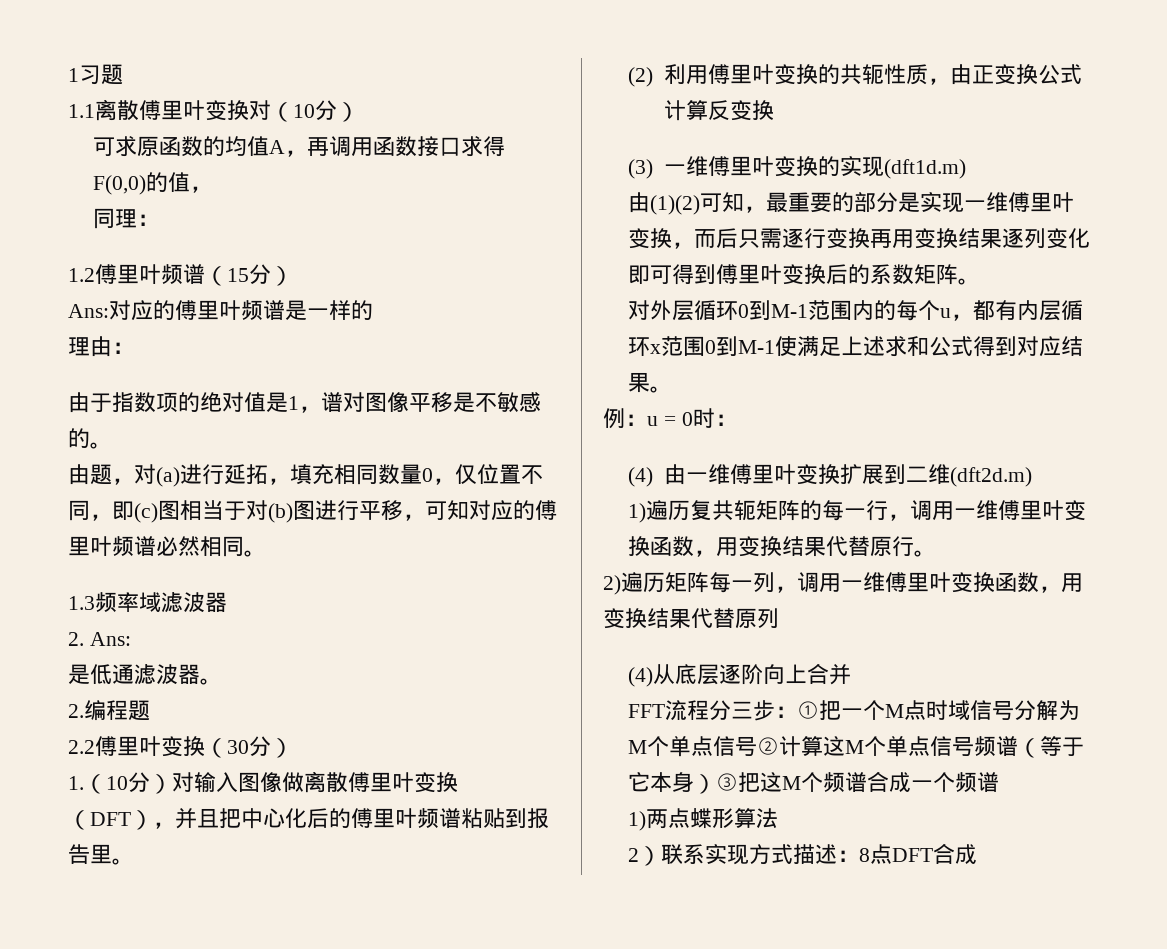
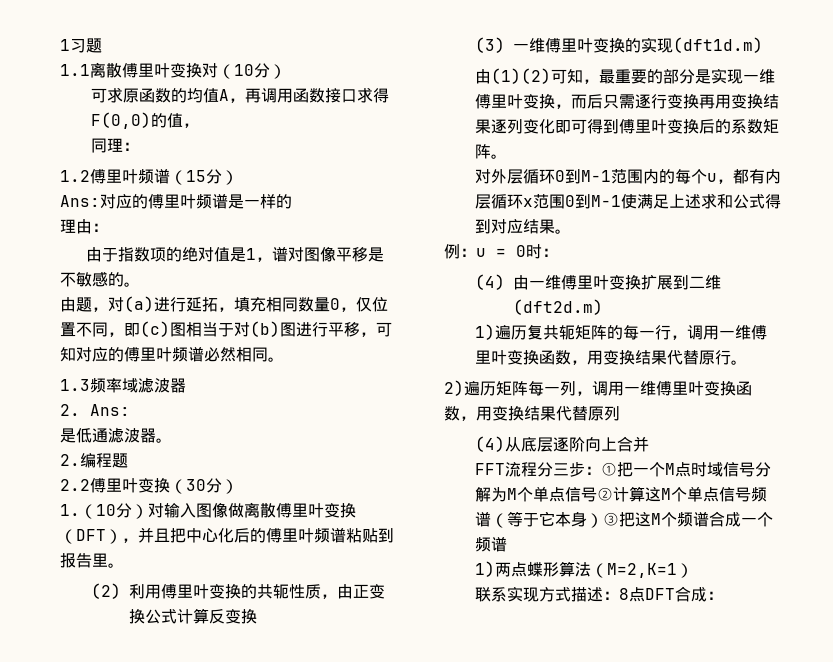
[628,846,662,866] // 2） -> [590,563,693,578] （M=2,K=1） //
(978, 854) none -> [706,591,723,600] ：

